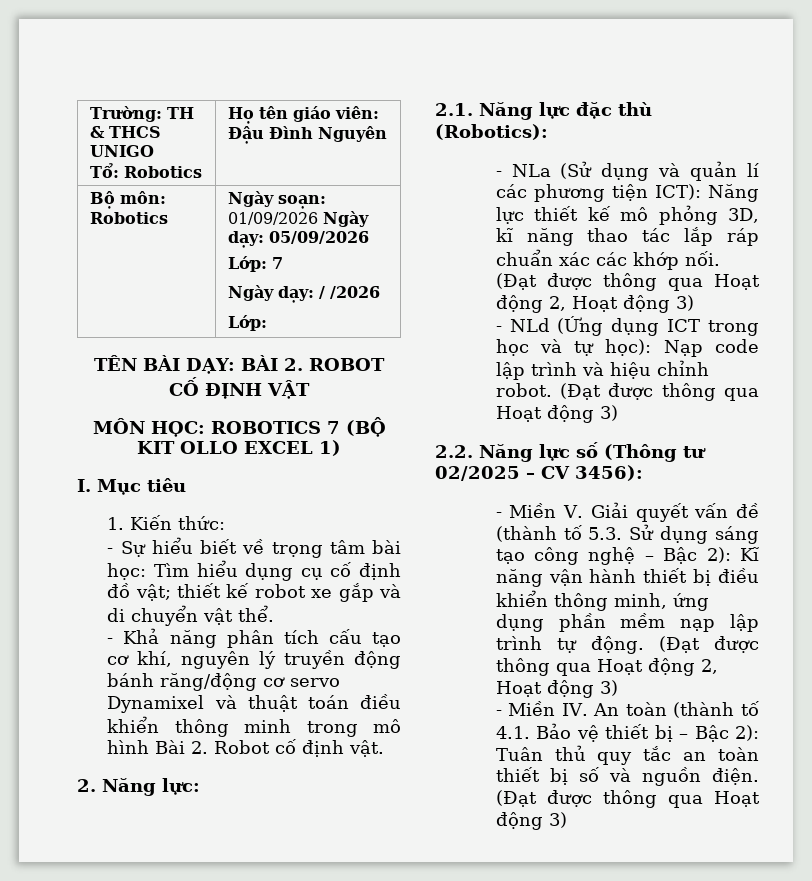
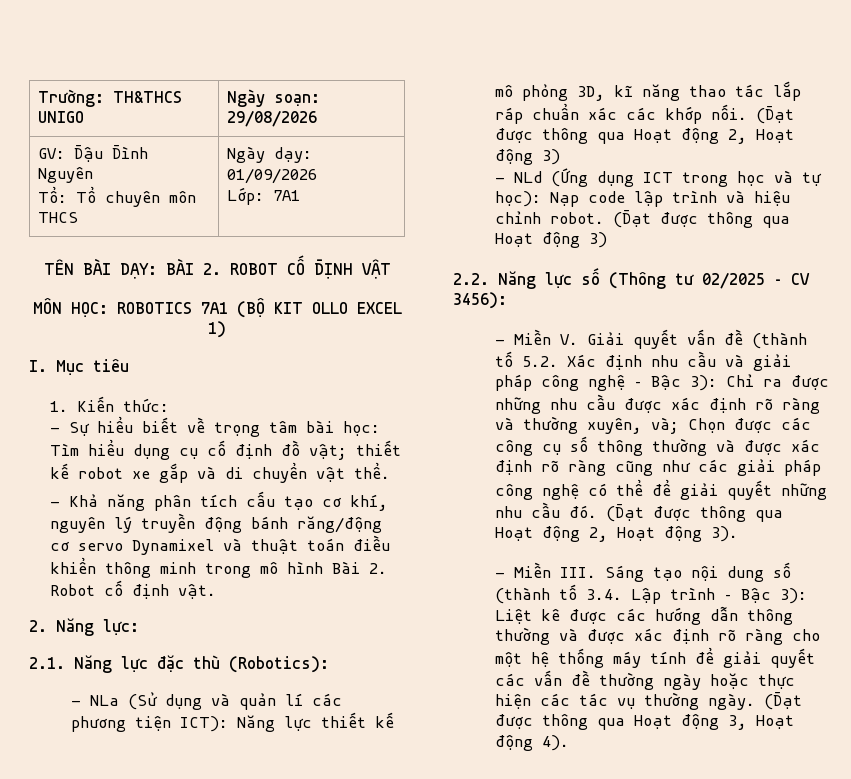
[166,107,194,119] [89,126,161,138] [89,145,154,157] [89,163,202,178] [227,106,379,124] [227,126,387,144] [89,191,166,209] [89,212,168,224] [227,191,326,209] TH & THCS UNIGO // Tổ: Robotics | Họ tên giáo viên: Đậu Đình Nguyên // Bộ môn: Robotics | Ngày soạn: -> [112,91,182,103] [37,111,84,123] [226,89,320,107] [226,110,317,127] [37,145,148,162] [37,167,93,183] [37,186,196,207] [37,212,78,223] [226,146,312,163] TH&THCS UNIGO | Ngày soạn: 29/08/2026 // GV: Đậu Đình Nguyên // Tổ: Tổ chuyên môn THCS | Ngày dạy:
[322,211,369,227] [227,231,369,248] [227,256,283,272] [227,285,380,303] [227,315,267,331] Ngày dạy: 05/09/2026 // Lớp: 7 // Ngày dạy: / /2026 // Lớp: -> [226,187,300,205] // Lớp: 7A1
[326,421,340,434] 7 -> [200,302,228,314] 7A1
[588,524,759,544] [495,547,759,565] [495,568,759,587] [495,590,709,611] [495,613,759,632] [495,636,759,654] [495,658,718,676] [495,680,618,698] [495,701,759,718] [495,723,759,742] [495,745,759,765] [495,767,759,786] [495,790,760,808] [495,812,567,830] 5.3. Sử dụng sáng tạo công nghệ – Bậc 2): Kĩ năng vận hành thiết bị điều khiển thông minh, ứng dụng phần mềm nạp lập trình tự động. (Đạt được thông qua Hoạt động 2, Hoạt động 3) // - Miền IV. An toàn (thành tố 4.1. Bảo vệ thiết bị – Bậc 2): Tuân thủ quy tắc an toàn thiết bị số và nguồn điện. (Đạt được thông qua Hoạt động 3) -> [521,351,791,371] [494,374,829,391] [494,394,820,414] [494,416,811,434] [494,436,820,456] [494,459,821,476] [494,479,827,500] [494,502,783,522] [494,526,738,542] [494,562,791,582] [494,584,807,604] [494,606,793,625] [494,627,820,645] [494,647,815,668] [494,670,795,690] [494,692,802,710] [494,714,794,730] [494,735,569,751] 5.2. Xác định nhu cầu và giải pháp công nghệ – Bậc 3): Chỉ ra được những nhu cầu được xác định rõ ràng và thường xuyên, và; Chọn được các công cụ số thông thường và được xác định rõ ràng cũng như các giải pháp công nghệ có thể để giải quyết những nhu cầu đó. (Đạt được thông qua Hoạt động 2, Hoạt động 3). // - Miền III. Sáng tạo nội dung số (thành tố 3.4. Lập trình – Bậc 3): Liệt kê được các hướng dẫn thông thường và được xác định rõ ràng cho một hệ thống máy tính để giải quyết các vấn đề thường ngày hoặc thực hiện các tác vụ thường ngày. (Đạt được thông qua Hoạt động 3, Hoạt động 4).

